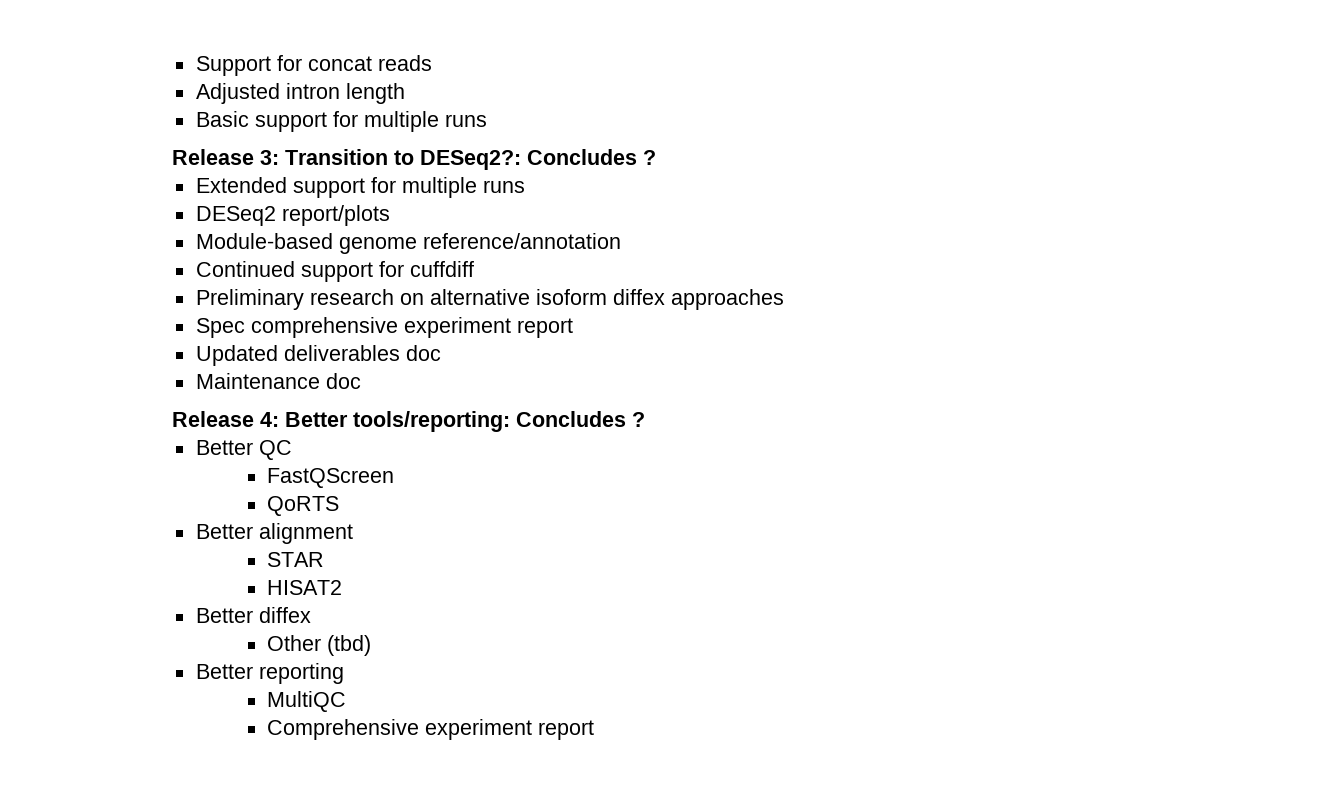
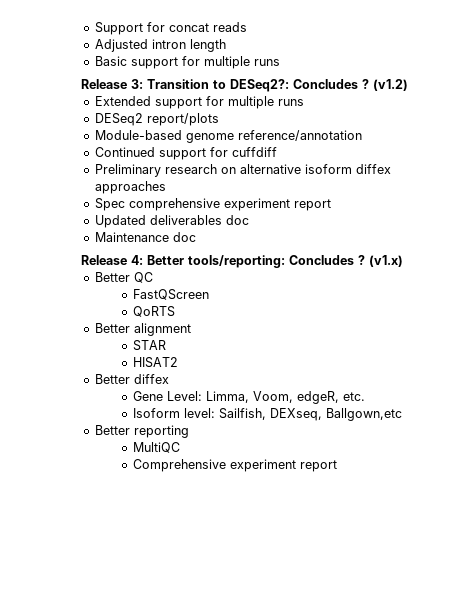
(656, 157) none -> [373,79,409,91] (v1.2)
(645, 419) none -> [369,255,404,267] (v1.x)
[267,635,372,656] Other (tbd) -> [133,391,366,404] [133,408,403,421] Gene Level: Limma, Voom, edgeR, etc. // Isoform level: Sailfish, DEXseq, Ballgown,etc

